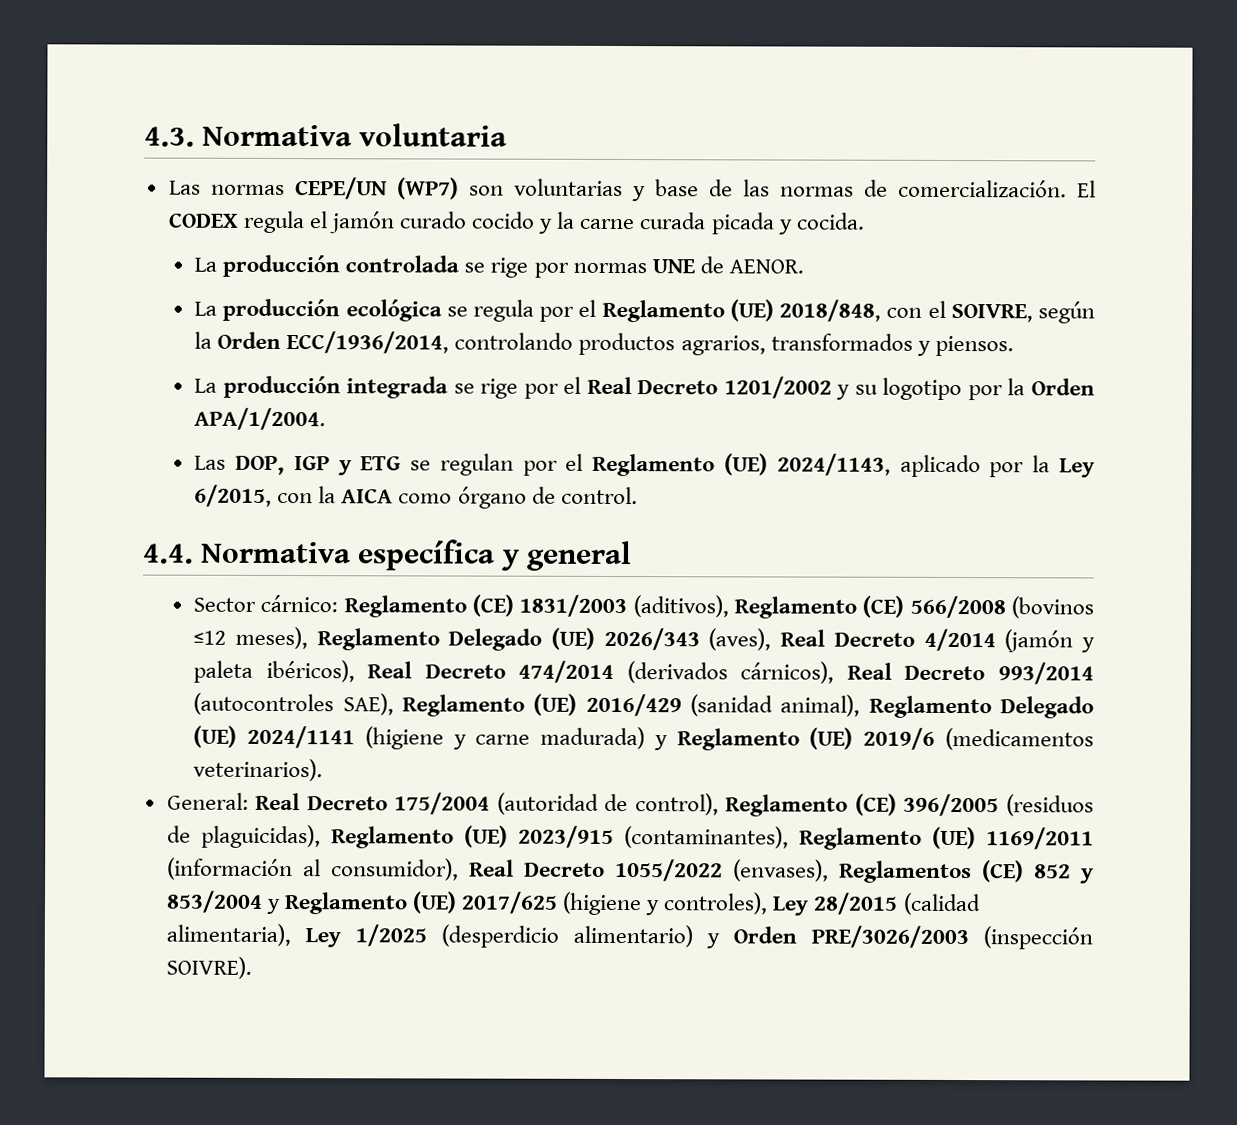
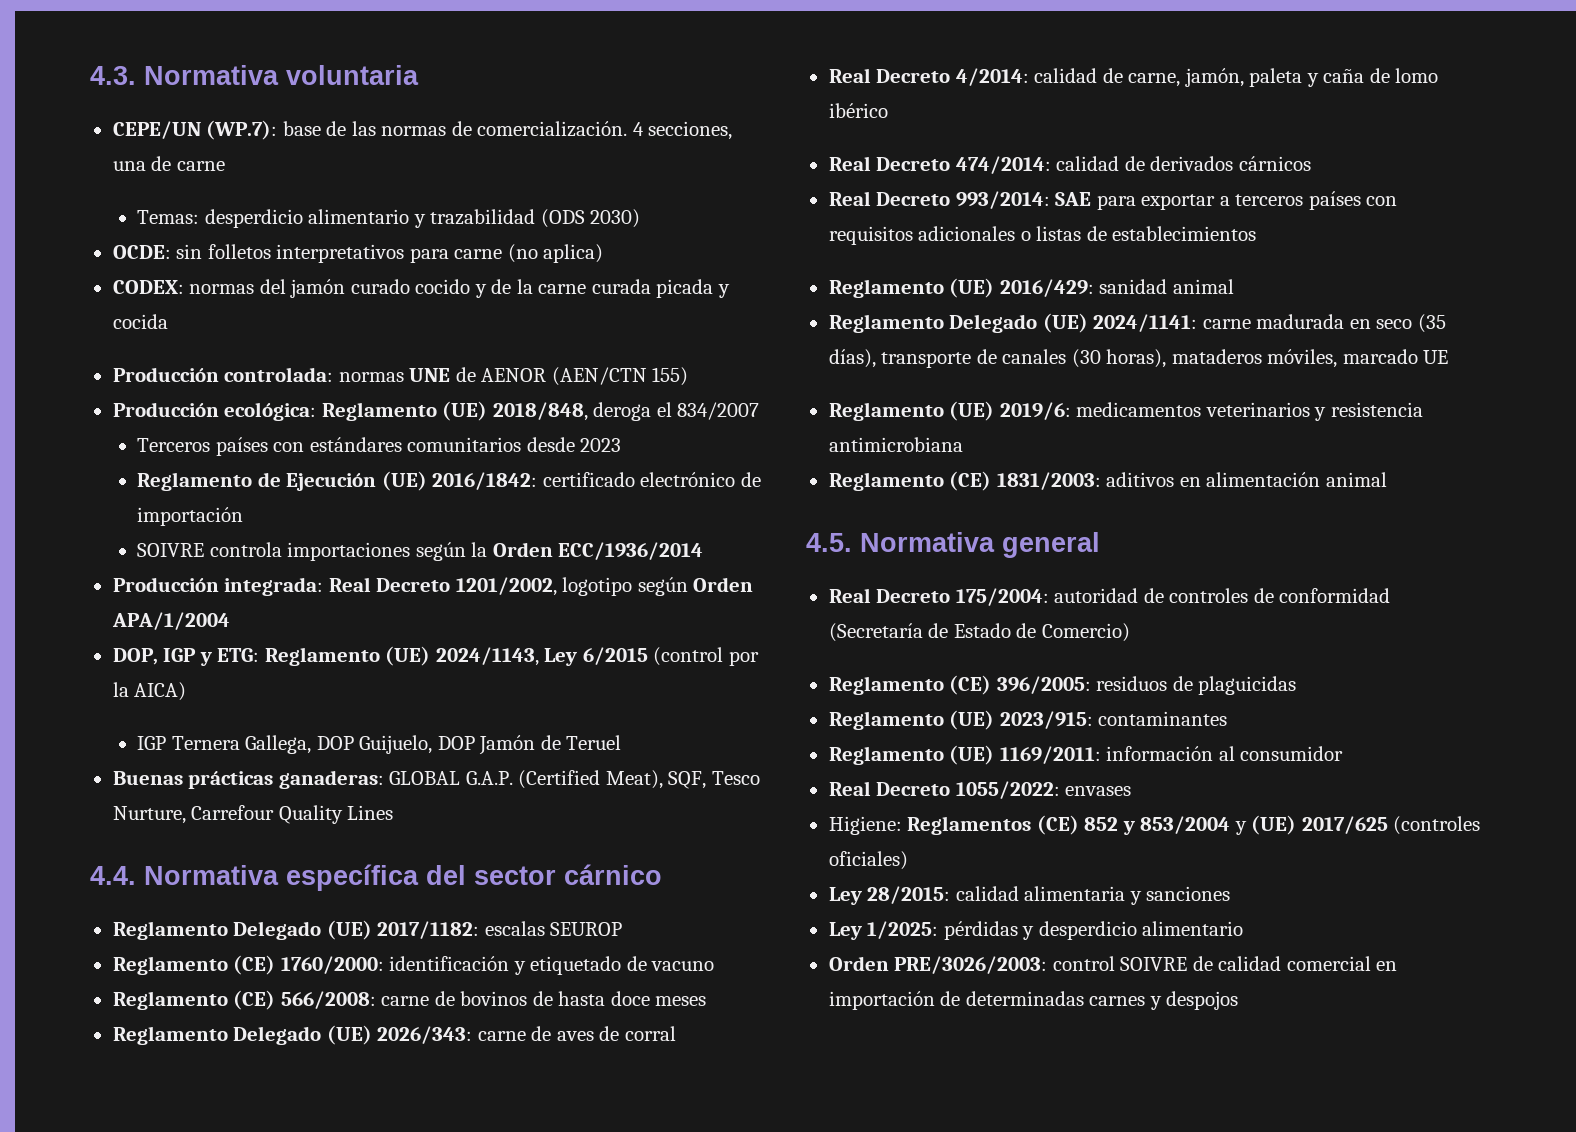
[168,177,646,202] Las normas CEPE/UN (WP7) son voluntarias y -> [112,120,278,140] CEPE/UN (WP.7):
[1076,180,1096,198] [167,210,328,234] El CODEX regula el -> [632,121,733,140] [112,156,225,171] [137,209,641,228] [112,244,604,263] [112,279,286,294] 4 secciones, una de carne // Temas: desperdicio alimentario y trazabilidad (ODS 2030) // OCDE: sin folletos interpretativos para carne (no aplica) // CODEX: normas del
(554, 226) none -> [491,279,512,294] de
[795,212,865,230] [194,254,804,278] [194,298,1095,324] [194,331,1014,357] [194,375,1096,401] [194,407,327,431] [194,453,1096,478] [194,484,638,509] [142,539,632,572] [193,594,1094,619] [193,626,1096,653] [193,659,1094,685] [193,692,1094,719] [193,725,1094,751] [193,758,324,782] [166,792,1094,817] [166,824,1094,850] [166,857,829,882] cocida. // La producción controlada se rige por normas UNE de AENOR. // La producción ecológica se regula por el Reglamento (UE) 2018/848, con el SOIVRE, según la Orden ECC/1936/2014, controlando productos agrarios, transformados y piensos. // La producción integrada se rige por el Real Decreto 1201/2002 y su logotipo por la Orden APA/1/2004. // Las DOP, IGP y ETG se regulan por el Reglamento (UE) 2024/1143, aplicado por la Ley 6/2015, con la AICA como órgano de control. // 4.4. Normativa específica y general // Sector cárnico: Reglamento (CE) 1831/2003 (aditivos), Reglamento (CE) 566/2008 (bovinos ≤12 meses), Reglamento Delegado (UE) 2026/343 (aves), Real Decreto 4/2014 (jamón y paleta ibéricos), Real Decreto 474/2014 (derivados cárnicos), Real Decreto 993/2014 (autocontroles SAE), Reglamento (UE) 2016/429 (sanidad animal), Reglamento Delegado (UE) 2024/1141 (higiene y carne madurada) y Reglamento (UE) 2019/6 (medicamentos veterinarios). // General: Real Decreto 175/2004 (autoridad de control), Reglamento (CE) 396/2005 (residuos de plaguicidas), Reglamento (UE) 2023/915 (contaminantes), Reglamento (UE) 1169/2011 (información al consumidor), Real Decreto 1055/2022 (envases), -> [112,314,168,329] [112,367,689,386] [112,401,760,421] [137,437,622,456] [137,471,761,491] [137,507,244,526] [137,542,704,561] [112,577,754,596] [111,612,230,630] [112,646,759,666] [112,682,187,701] [137,735,622,755] [112,770,760,789] [112,805,394,824] [90,864,662,891] [112,920,623,940] [112,955,715,975] [112,990,707,1010] [112,1025,676,1045] [828,68,1439,87] [828,103,888,118] [828,156,1311,174] [828,191,1398,210] [828,226,1257,245] [828,278,1234,298] [828,313,1446,333] [828,349,1449,368] [828,401,1423,421] [828,437,963,452] [828,471,1387,491] [806,532,1100,558] [828,588,1391,606] [828,623,1130,642] [828,675,1297,695] [828,710,1228,730] [828,745,1344,765] [828,781,1132,799] [828,816,902,835] cocida // Producción controlada: normas UNE de AENOR (AEN/CTN 155) // Producción ecológica: Reglamento (UE) 2018/848, deroga el 834/2007 // Terceros países con estándares comunitarios desde 2023 // Reglamento de Ejecución (UE) 2016/1842: certificado electrónico de importación // SOIVRE controla importaciones según la Orden ECC/1936/2014 // Producción integrada: Real Decreto 1201/2002, logotipo según Orden APA/1/2004 // DOP, IGP y ETG: Reglamento (UE) 2024/1143, Ley 6/2015 (control por la AICA) // IGP Ternera Gallega, DOP Guijuelo, DOP Jamón de Teruel // Buenas prácticas ganaderas: GLOBAL G.A.P. (Certified Meat), SQF, Tesco Nurture, Carrefour Quality Lines // 4.4. Normativa específica del sector cárnico // Reglamento Delegado (UE) 2017/1182: escalas SEUROP // Reglamento (CE) 1760/2000: identificación y etiquetado de vacuno // Reglamento (CE) 566/2008: carne de bovinos de hasta doce meses // Reglamento Delegado (UE) 2026/343: carne de aves de corral // Real Decreto 4/2014: calidad de carne, jamón, paleta y caña de lomo ibérico // Real Decreto 474/2014: calidad de derivados cárnicos // Real Decreto 993/2014: SAE para exportar a terceros países con requisitos adicionales o listas de establecimientos // Reglamento (UE) 2016/429: sanidad animal // Reglamento Delegado (UE) 2024/1141: carne madurada en seco (35 días), transporte de canales (30 horas), mataderos móviles, marcado UE // Reglamento (UE) 2019/6: medicamentos veterinarios y resistencia antimicrobiana // Reglamento (CE) 1831/2003: aditivos en alimentación animal // 4.5. Normativa general // Real Decreto 175/2004: autoridad de controles de conformidad (Secretaría de Estado de Comercio) // Reglamento (CE) 396/2005: residuos de plaguicidas // Reglamento (UE) 2023/915: contaminantes // Reglamento (UE) 1169/2011: información al consumidor // Real Decreto 1055/2022: envases // Higiene:
[283,892,408,915] Reglamento -> (1247, 828) none
[562,891,981,916] [165,923,1093,950] [165,956,252,979] (higiene y controles), Ley 28/2015 (calidad alimentaria), Ley 1/2025 (desperdicio alimentario) y Orden PRE/3026/2003 (inspección SOIVRE). -> [1393,816,1481,835] [828,851,908,870] [828,886,1231,905] [828,921,1244,940] [828,956,1398,974] [828,991,1239,1010] (controles oficiales) // Ley 28/2015: calidad alimentaria y sanciones // Ley 1/2025: pérdidas y desperdicio alimentario // Orden PRE/3026/2003: control SOIVRE de calidad comercial en importación de determinadas carnes y despojos

